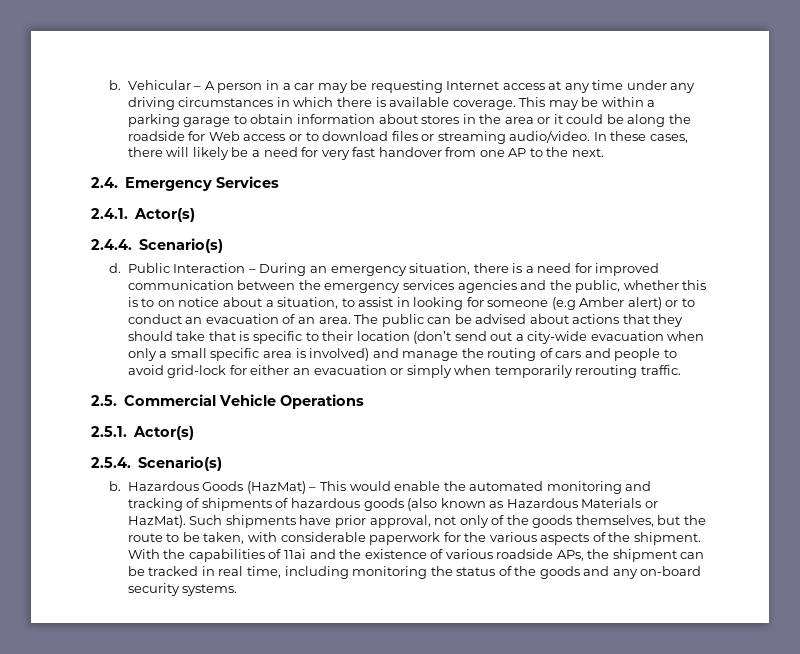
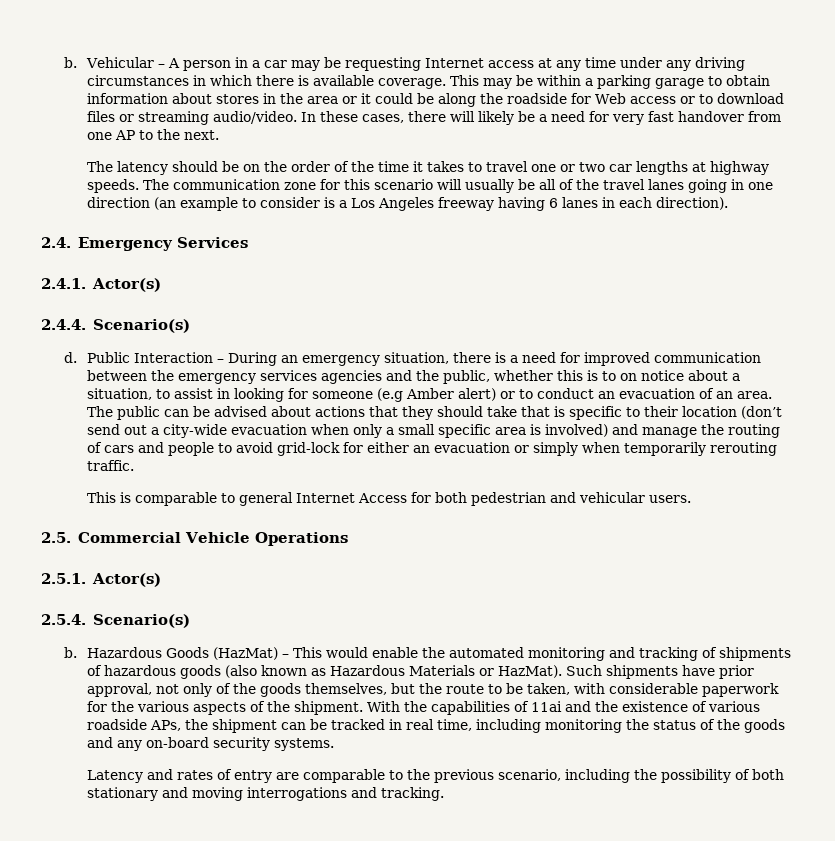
(604, 152) none -> [86,161,769,175] [86,179,773,193] [86,197,728,211] // The latency should be on the order of the time it takes to travel one or two car lengths at highway speeds. The communication zone for this scenario will usually be all of the travel lanes going in one direction (an example to consider is a Los Angeles freeway having 6 lanes in each direction).
(681, 370) none -> [86,492,691,506] // This is comparable to general Internet Access for both pedestrian and vehicular users.
(238, 590) none -> [86,769,784,783] [86,787,444,801] // Latency and rates of entry are comparable to the previous scenario, including the possibility of both stationary and moving interrogations and tracking.

